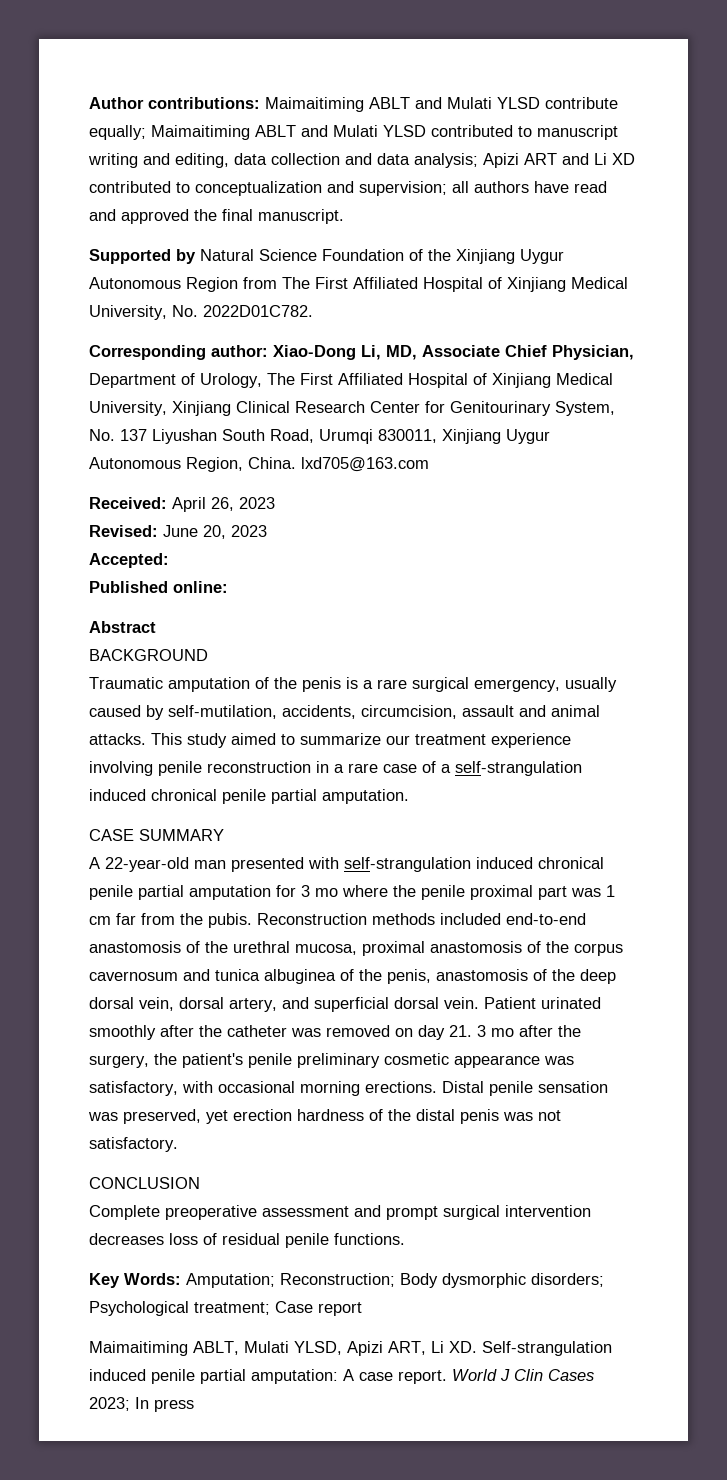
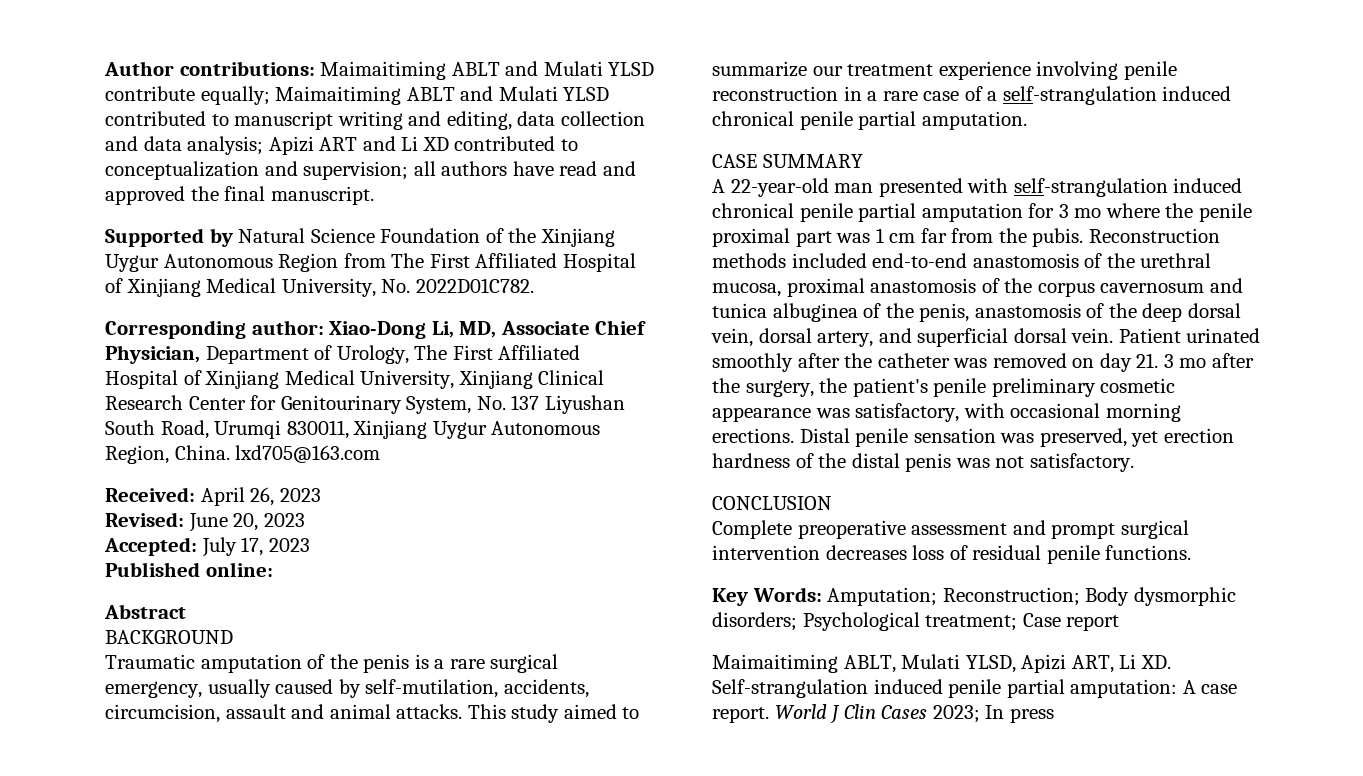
(169, 560) none -> [201,537,310,557] July 17, 2023

